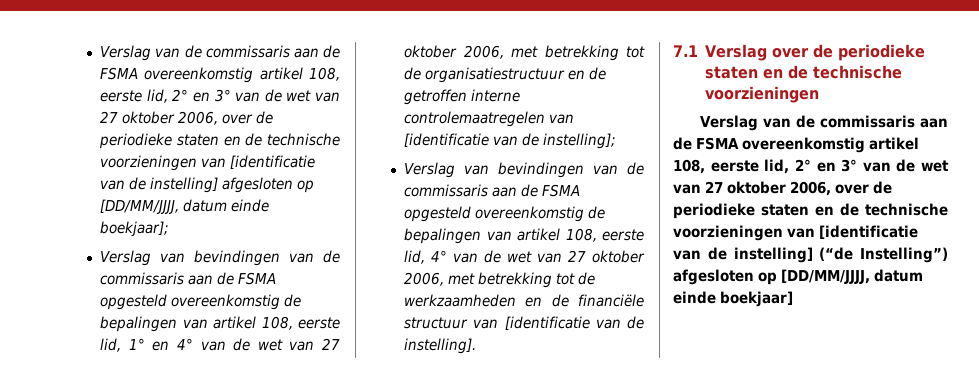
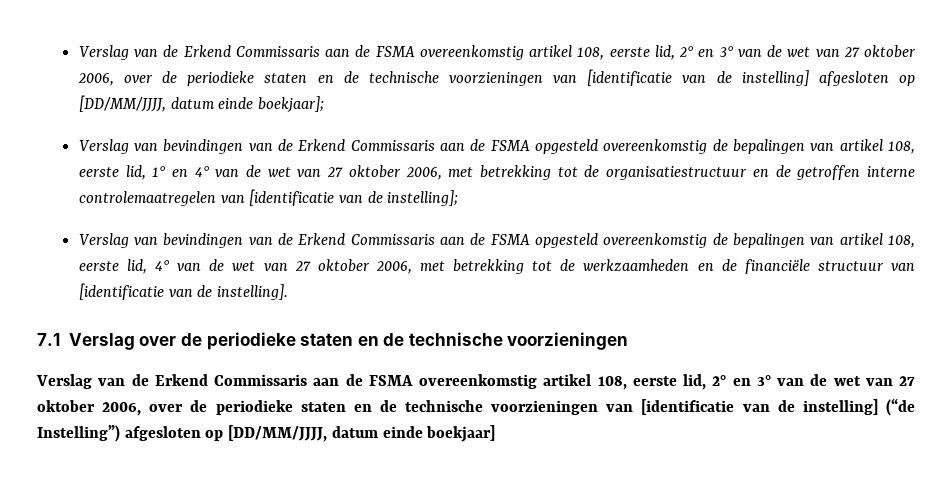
[100,45,290,61] Verslag van de commissaris -> [78,45,320,60] Verslag van de Erkend Commissaris
[100,272,185,285] commissaris -> [298,139,435,151] Erkend Commissaris
[404,184,489,197] commissaris -> [298,233,435,245] Erkend Commissaris
[820,115,916,128] commissaris -> [154,374,307,386] Erkend Commissaris

